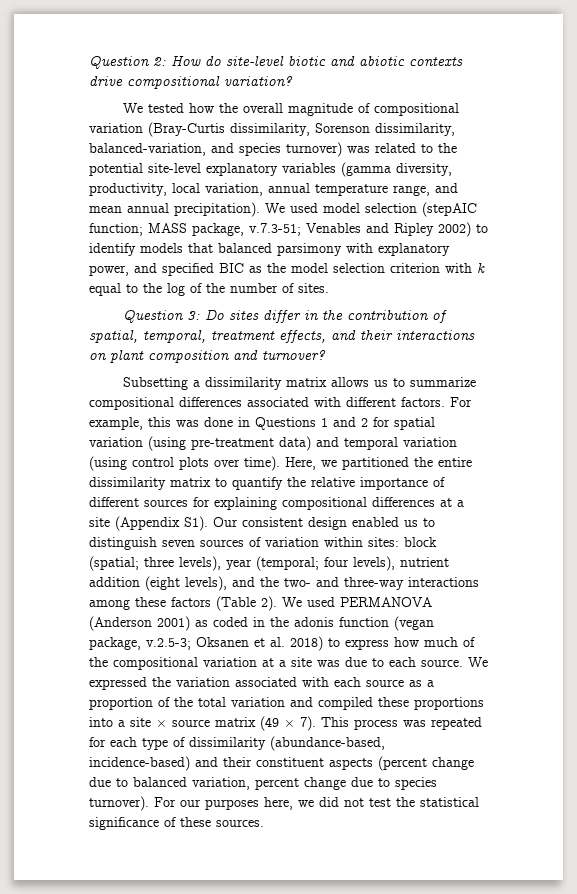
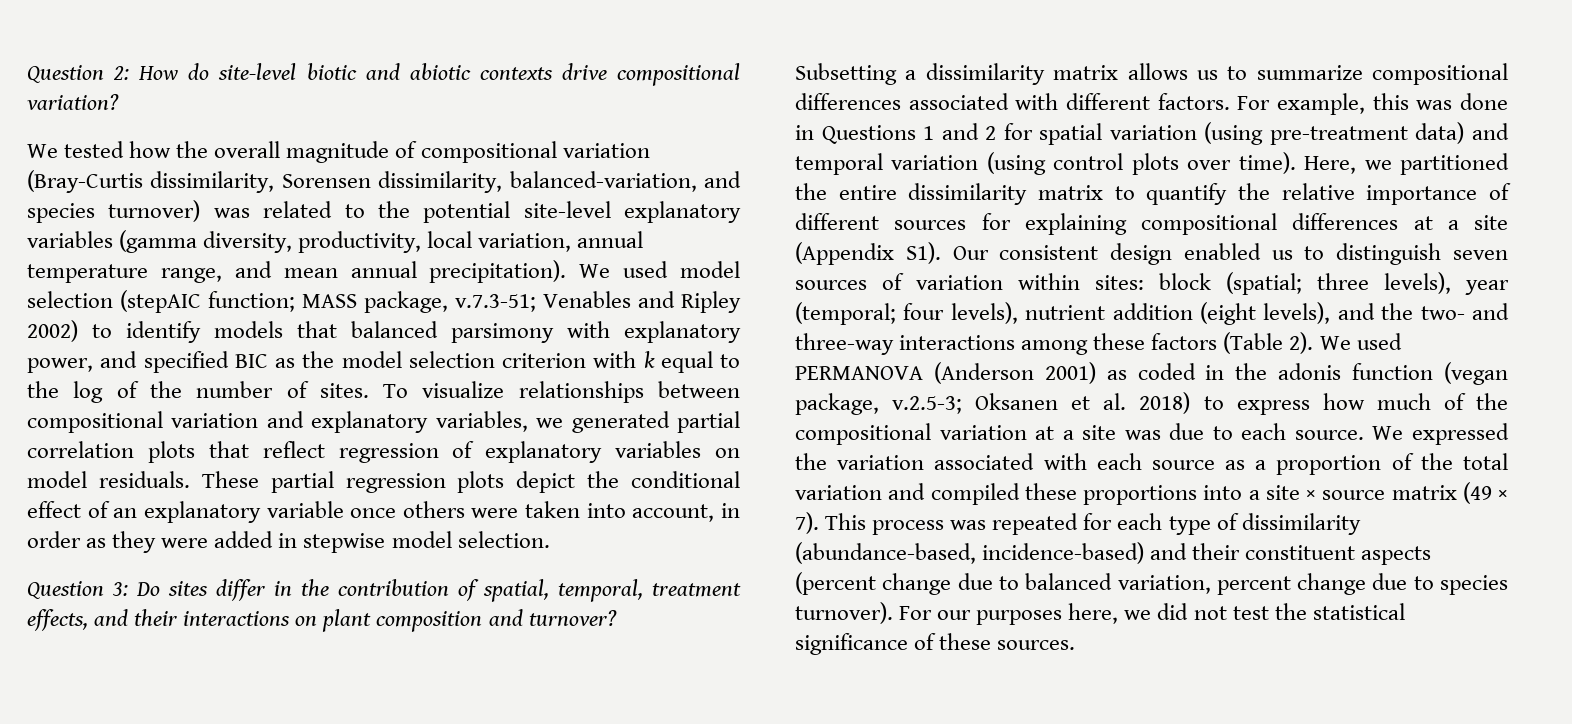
[315,123,370,133] Sorenson -> [281,174,371,188] Sorensen
(329, 288) none -> [383,381,740,403] [27,411,741,433] [27,441,740,463] [27,471,740,493] [27,501,740,523] [27,531,550,553] To visualize relationships between compositional variation and explanatory variables, we generated partial correlation plots that reflect regression of explanatory variables on model residuals. These partial regression plots depict the conditional effect of an explanatory variable once others were taken into account, in order as they were added in stepwise model selection.

